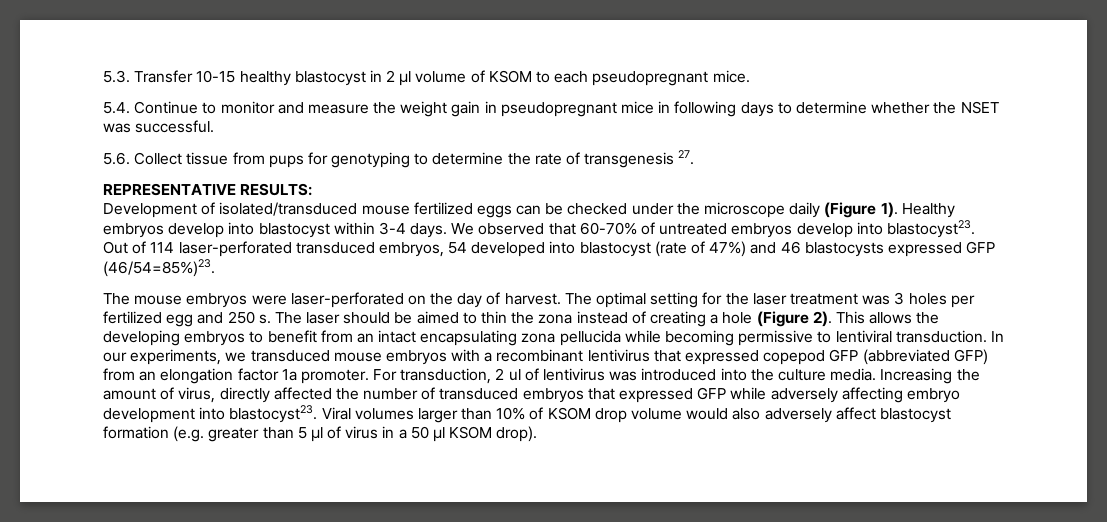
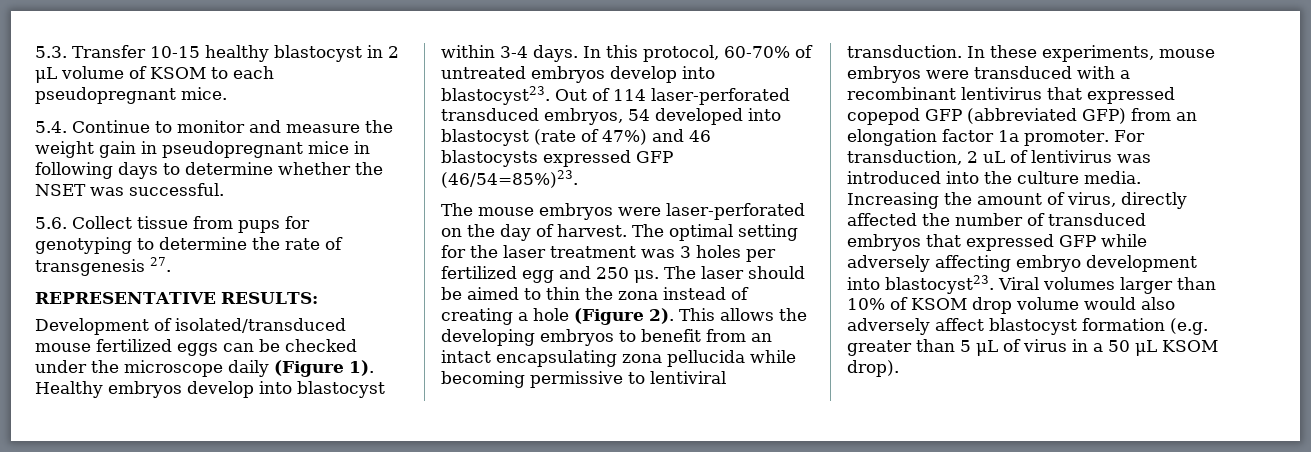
[399,71,412,86] μl -> [35,67,57,83] μL
[451,223,576,235] We observed that -> [583,45,719,62] In this protocol,
[258,314,271,324] s. -> [634,270,659,283] μs.
[103,349,447,365] our experiments, we transduced mouse embryos -> [990,45,1215,62] [847,66,1072,83] these experiments, mouse embryos were transduced
[508,369,521,381] ul -> [983,151,1005,163] uL
[310,427,323,442] μl -> [976,340,998,356] μL
[433,427,446,442] μl -> [1135,340,1157,356] μL

